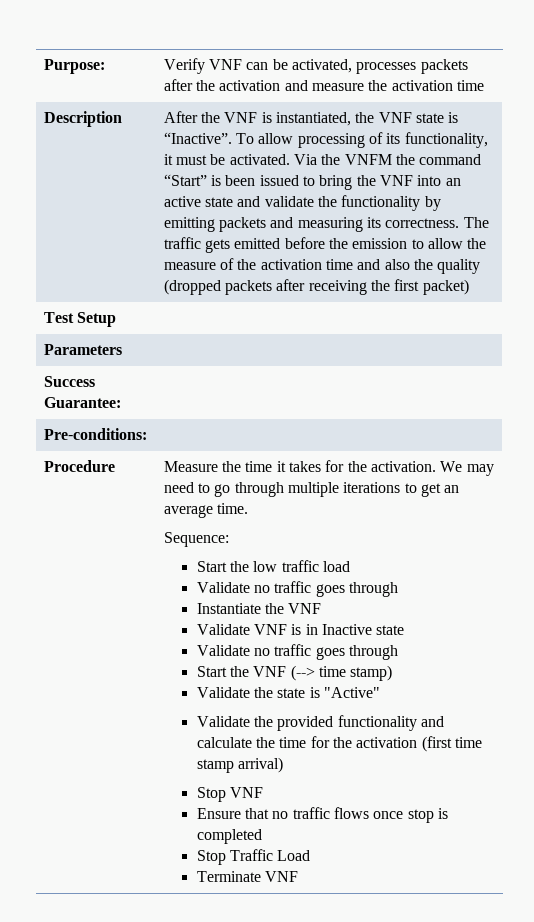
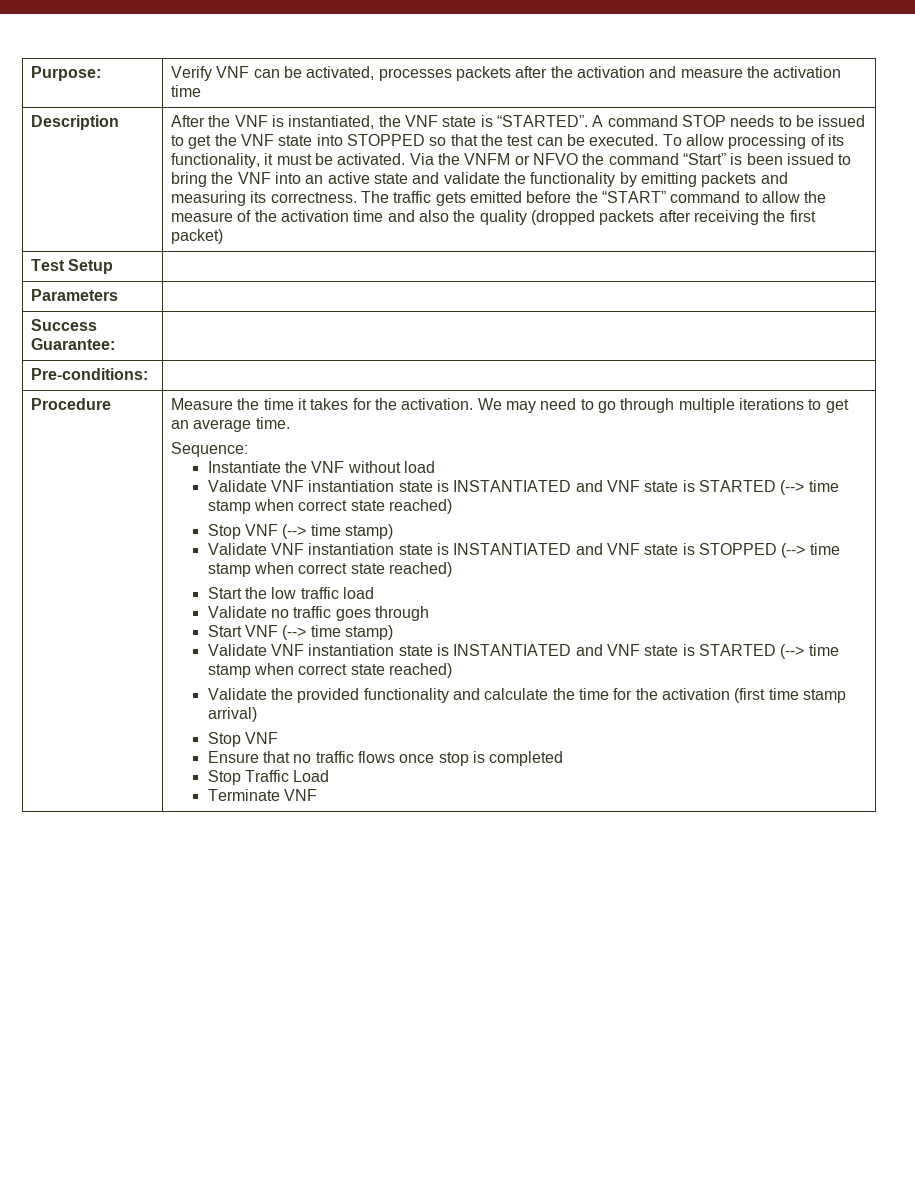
[163,132,232,144] “Inactive”. -> [496,115,866,127] [171,134,659,149] “STARTED”. A command STOP needs to be issued to get the VNF state into STOPPED so that the test can be executed.
(392, 159) none -> [514,153,578,165] or NFVO
[352,238,408,249] emission -> [601,191,741,203] “START” command
(229, 539) none -> [207,461,436,473] [207,480,839,495] [207,499,453,514] [207,524,394,539] [207,543,840,558] [207,562,453,577] // Instantiate the VNF without load // Validate VNF instantiation state is INSTANTIATED and VNF state is STARTED (--> time stamp when correct state reached) // Stop VNF (--> time stamp) // Validate VNF instantiation state is INSTANTIATED and VNF state is STOPPED (--> time stamp when correct state reached)
[196,603,322,614] [196,624,405,635] [196,644,398,660] [196,665,393,681] [196,687,380,698] // Instantiate the VNF // Validate VNF is in Inactive state // Validate no traffic goes through // Start the VNF (--> time stamp) // Validate the state is "Active" -> [207,625,394,640] [207,644,839,659] [207,663,453,678] // Start VNF (--> time stamp) // Validate VNF instantiation state is INSTANTIATED and VNF state is STARTED (--> time stamp when correct state reached)

